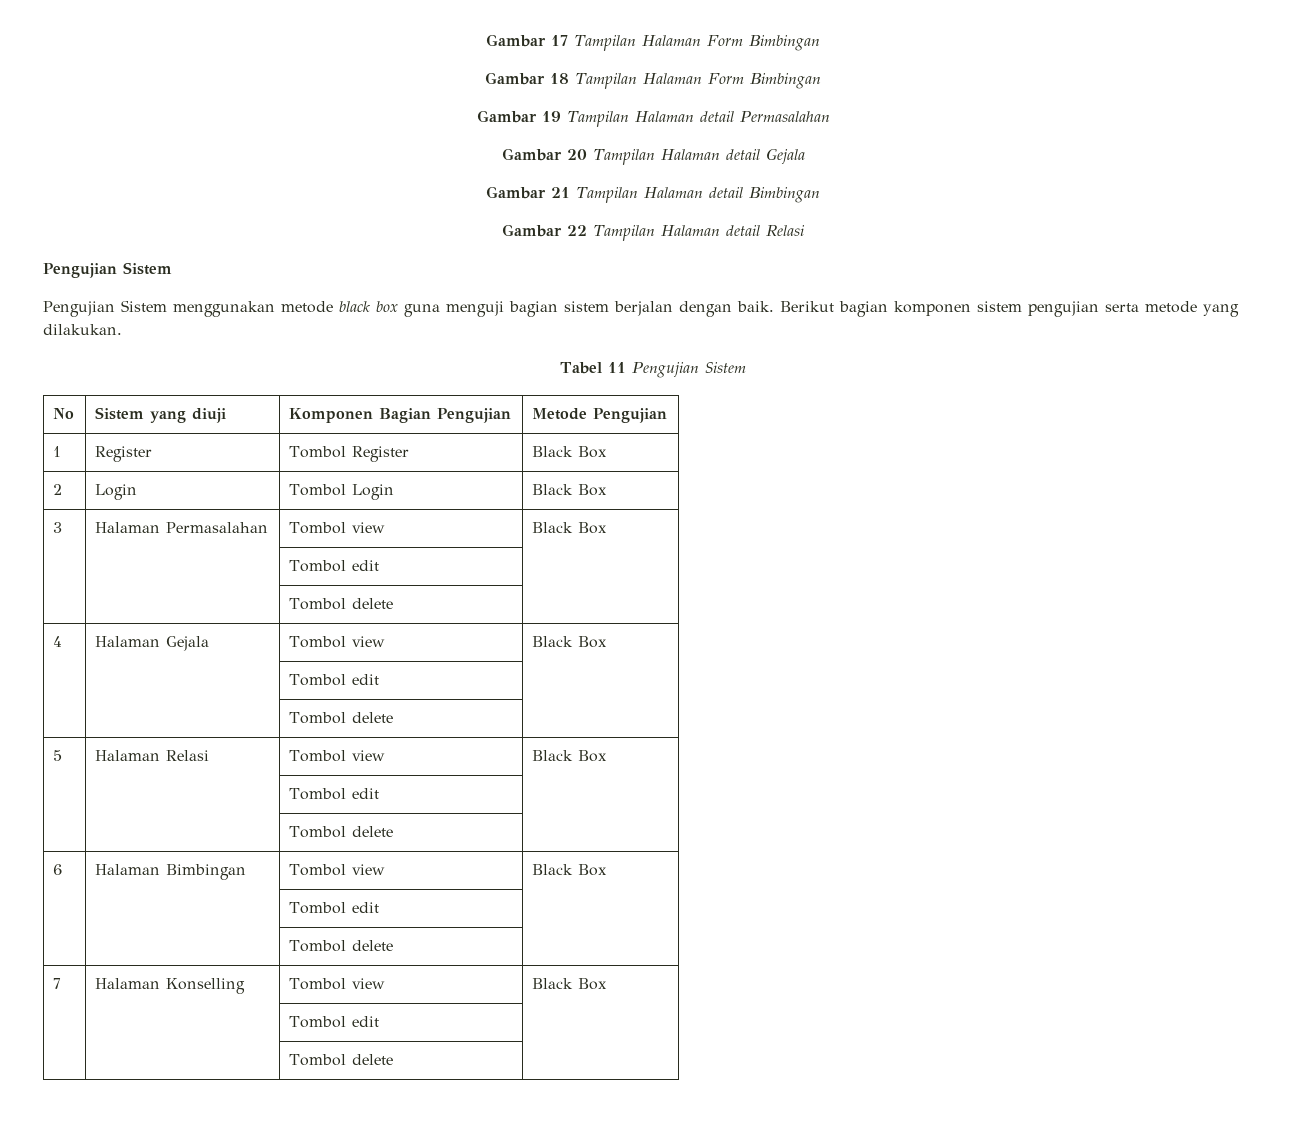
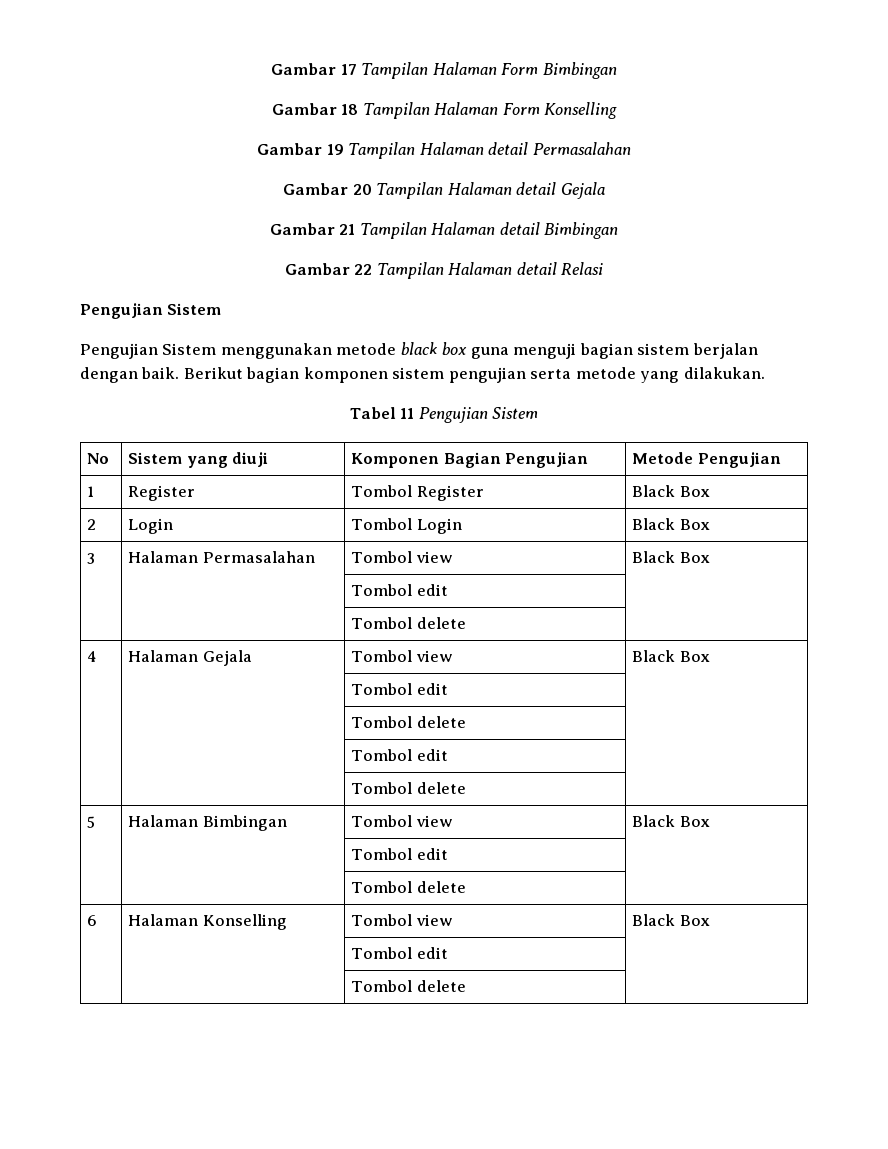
[749,73,821,89] Bimbingan -> [544,102,618,119] Konselling
(394, 717) none -> [351,749,448,761] [351,782,466,794] // | | Tombol edit | // | | Tombol delete |
[166,750,210,761] Relasi -> [202,815,287,831] Bimbingan
[95,864,247,880] [289,864,386,876] [532,864,608,876] [289,902,380,914] [289,940,394,952] [53,978,62,989] | Halaman Bimbingan | Tombol view | Black Box // | | Tombol edit | // | | Tombol delete | // 7 -> (98, 920) none

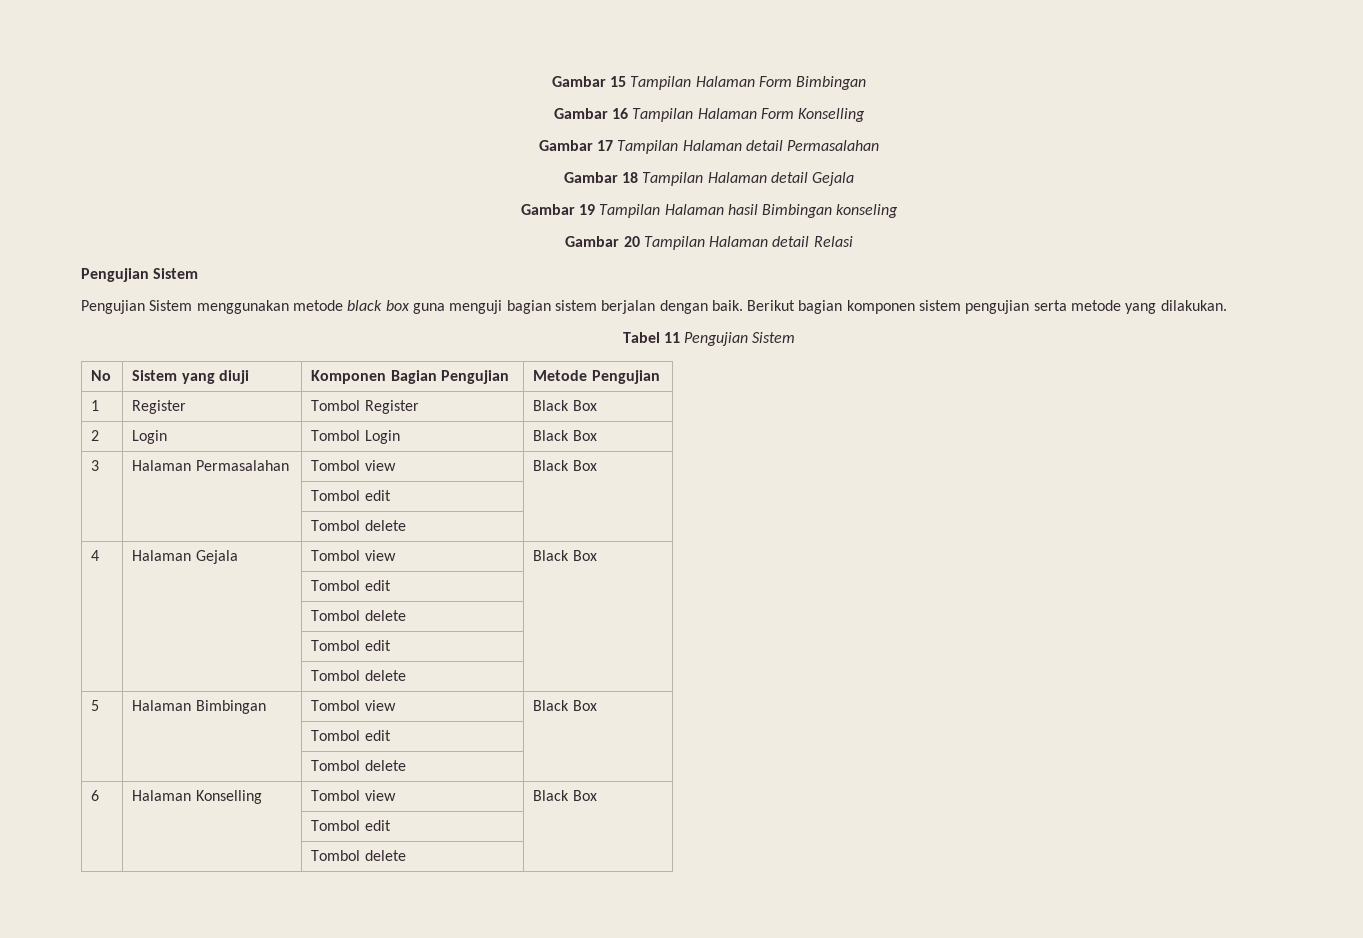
[271,63,357,75] Gambar 17 -> [551,76,627,87] Gambar 15
[341,104,359,115] 18 -> [612,108,629,119] 16
[326,144,344,155] 19 -> [597,140,614,151] 17
[352,184,372,195] 20 -> [622,172,639,183] 18
[339,222,619,239] [284,263,373,275] 21 Tampilan Halaman detail Bimbingan // Gambar 22 -> [578,204,899,218] [565,236,640,247] 19 Tampilan Halaman hasil Bimbingan konseling // Gambar 20

